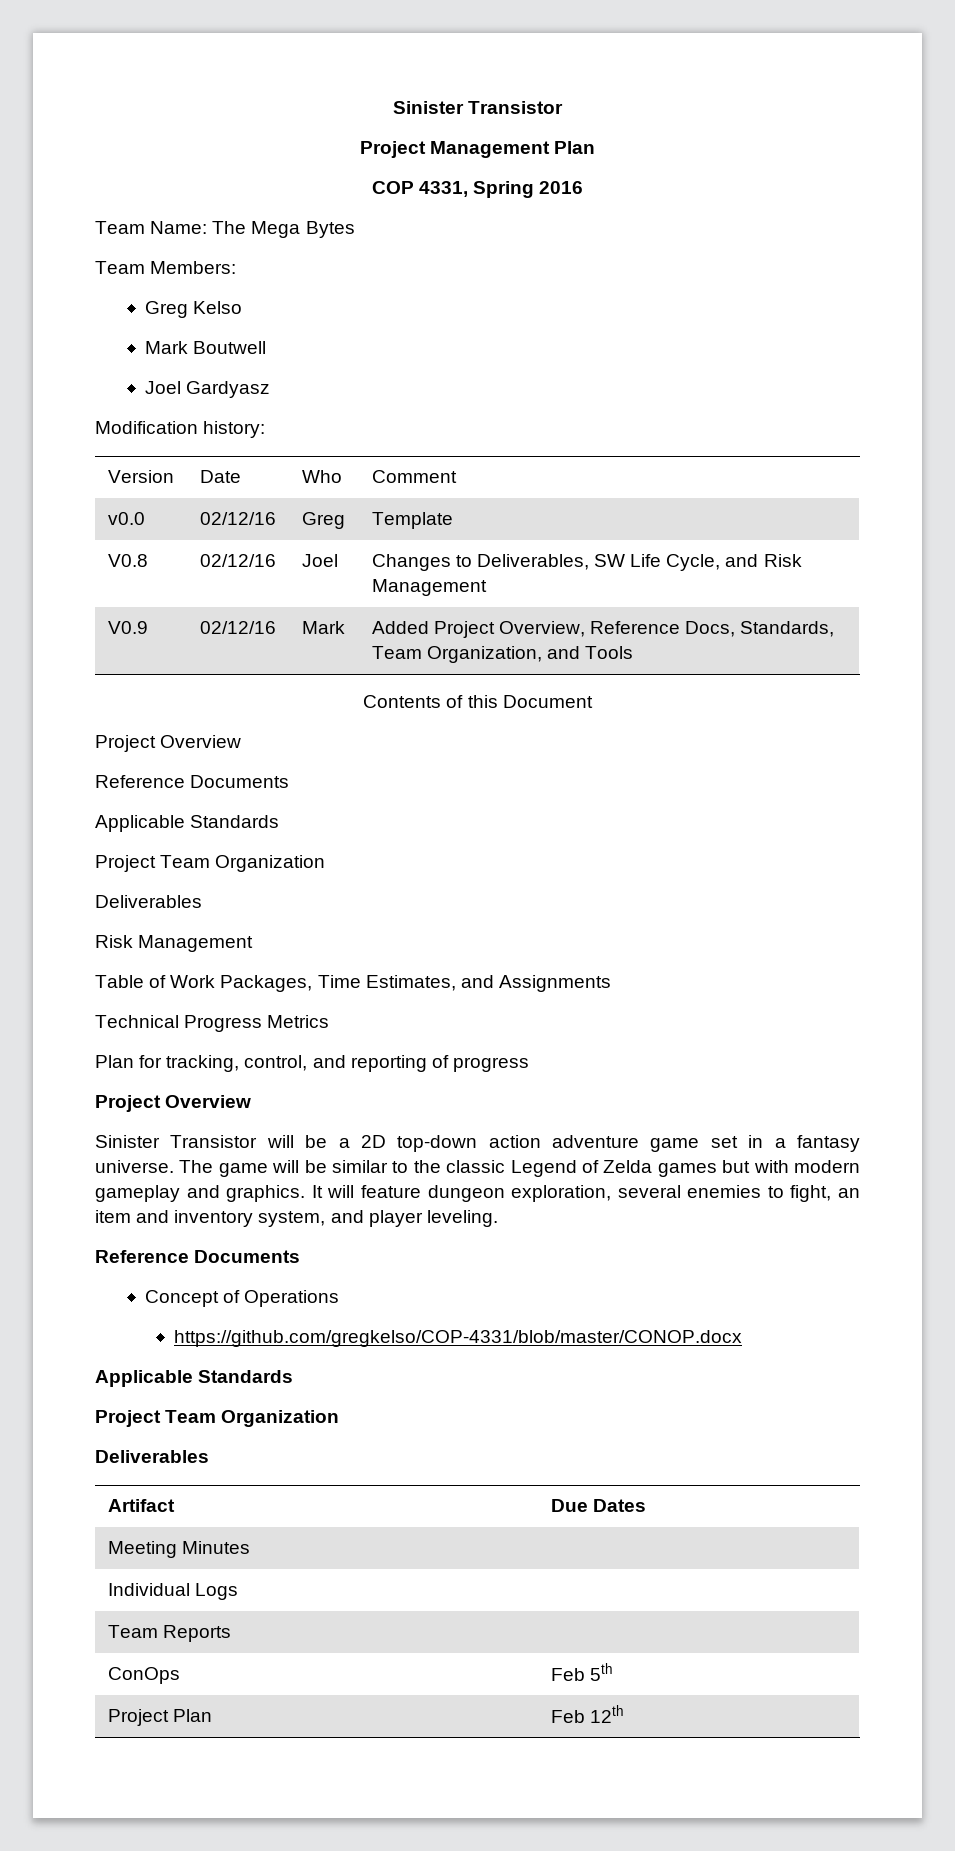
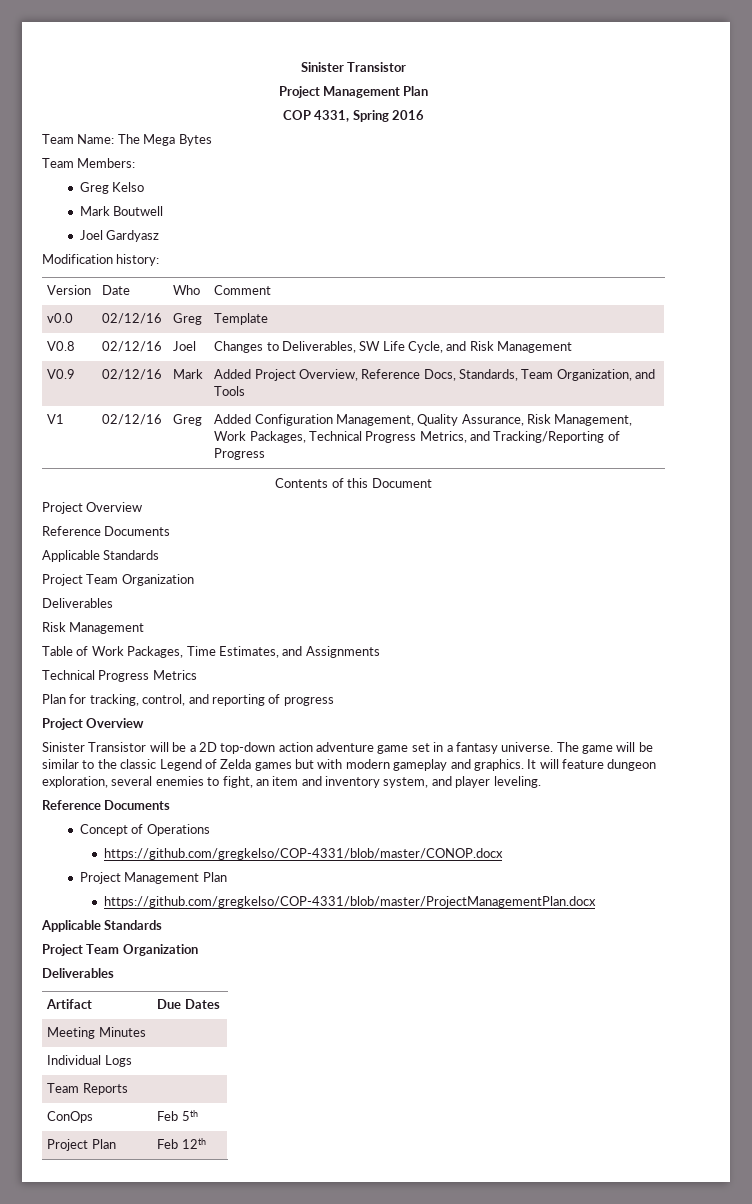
(634, 652) none -> [47,414,65,424] [102,414,163,425] [173,414,203,426] [214,414,633,426] [214,431,620,443] [214,448,266,460] // V1 | 02/12/16 | Greg | Added Configuration Management, Quality Assurance, Risk Management, Work Packages, Technical Progress Metrics, and Tracking/Reporting of Progress
(742, 1338) none -> [79,872,227,884] [103,896,596,908] // Project Management Plan // https://github.com/gregkelso/COP-4331/blob/master/ProjectManagementPlan.docx

